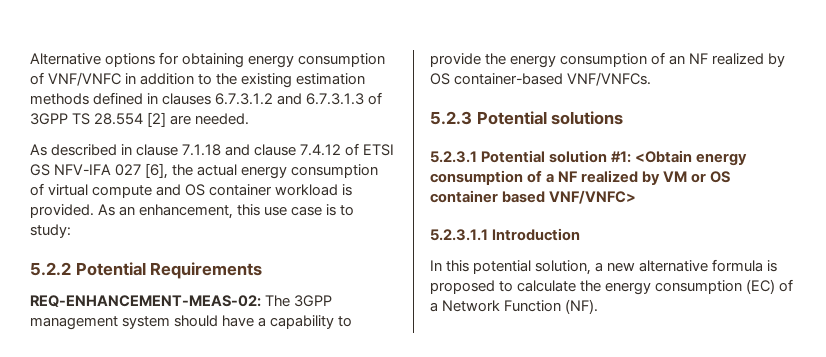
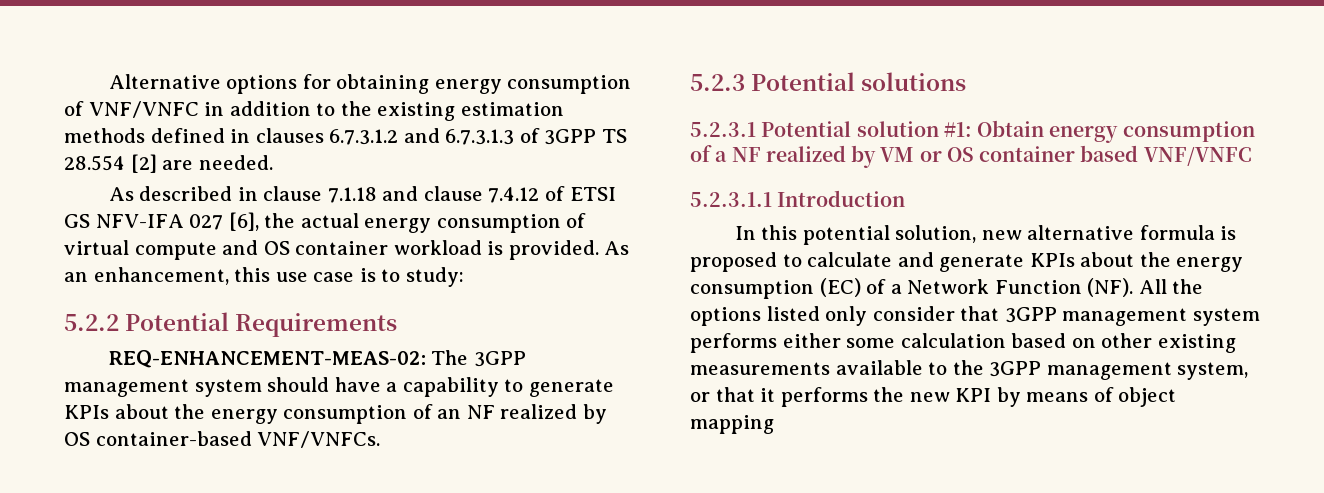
[430,53,481,67] provide -> [528,379,614,397] [64,404,169,419] generate KPIs about
[635,150,693,163] <Obtain -> [977,120,1045,137] Obtain
[549,190,637,204] VNF/VNFC> -> [1143,147,1252,166] VNF/VNFC
[595,262,604,272] a -> (977, 234) none
(577, 286) none -> [897,252,1135,272] and generate KPIs about
(599, 306) none -> [1138,279,1204,294] [690,306,1260,326] [690,333,1236,353] [690,360,1249,380] [690,387,1177,407] [690,415,774,434] All the options listed only consider that 3GPP management system performs either some calculation based on other existing measurements available to the 3GPP management system, or that it performs the new KPI by means of object mapping

